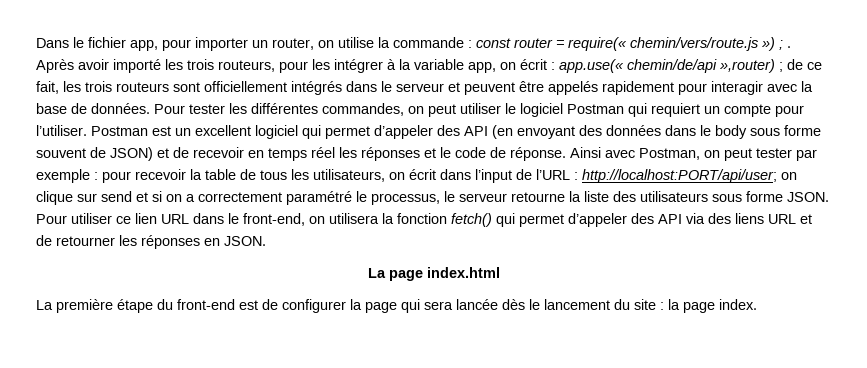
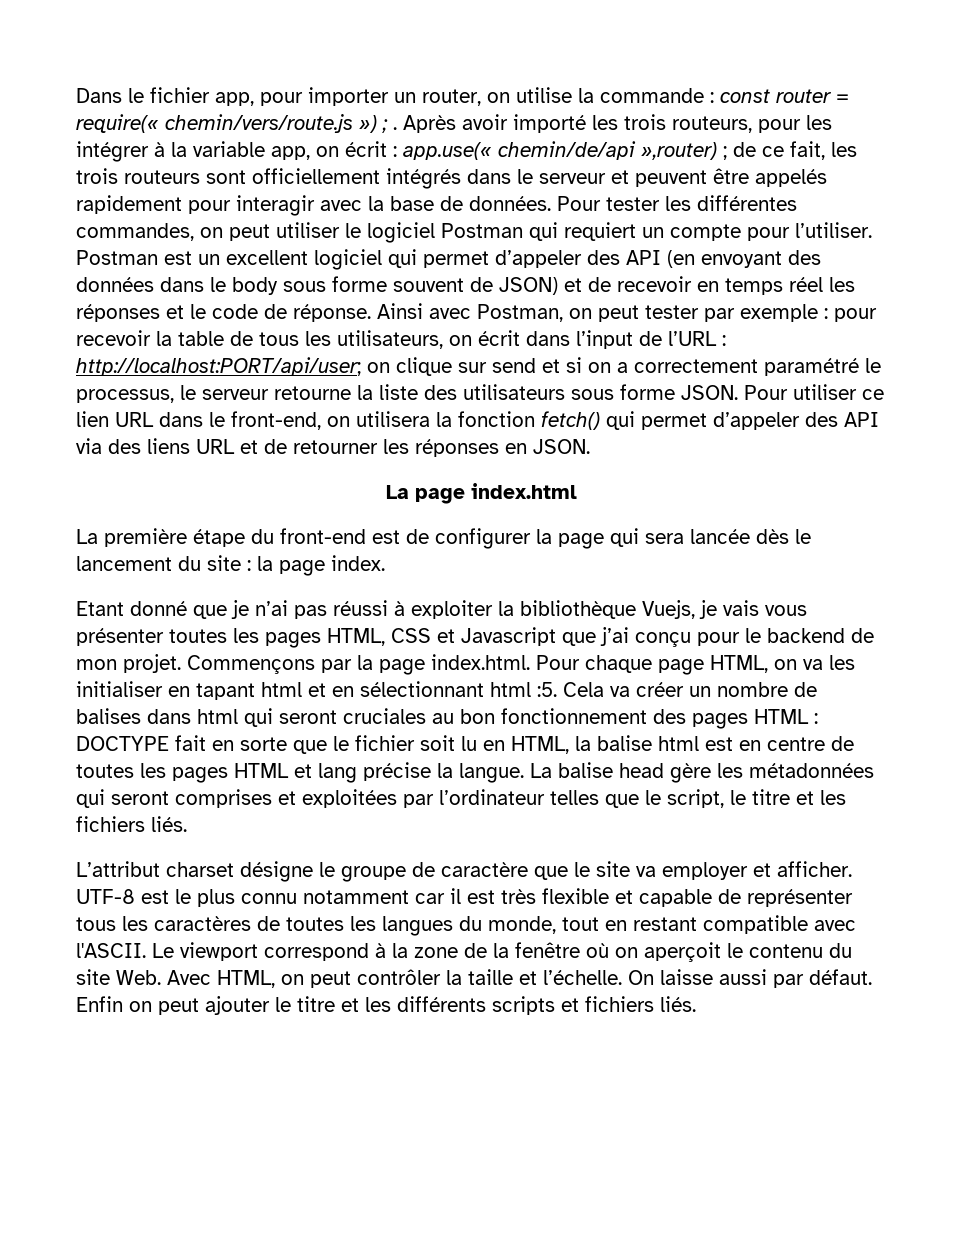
(757, 304) none -> [76,600,807,619] [76,627,874,648] [76,654,855,675] [76,681,817,700] [76,708,818,729] [76,735,854,754] [76,762,874,783] [76,789,846,808] [76,816,187,832] [76,861,852,882] [76,888,853,907] [76,915,856,936] [76,942,852,962] [76,969,872,988] [76,996,696,1015] // Etant donné que je n’ai pas réussi à exploiter la bibliothèque Vuejs, je vais vous présenter toutes les pages HTML, CSS et Javascript que j’ai conçu pour le backend de mon projet. Commençons par la page index.html. Pour chaque page HTML, on va les initialiser en tapant html et en sélectionnant html :5. Cela va créer un nombre de balises dans html qui seront cruciales au bon fonctionnement des pages HTML : DOCTYPE fait en sorte que le fichier soit lu en HTML, la balise html est en centre de toutes les pages HTML et lang précise la langue. La balise head gère les métadonnées qui seront comprises et exploitées par l’ordinateur telles que le script, le titre et les fichiers liés. // L’attribut charset désigne le groupe de caractère que le site va employer et afficher. UTF-8 est le plus connu notamment car il est très flexible et capable de représenter tous les caractères de toutes les langues du monde, tout en restant compatible avec l'ASCII. Le viewport correspond à la zone de la fenêtre où on aperçoit le contenu du site Web. Avec HTML, on peut contrôler la taille et l’échelle. On laisse aussi par défaut. Enfin on peut ajouter le titre et les différents scripts et fichiers liés.

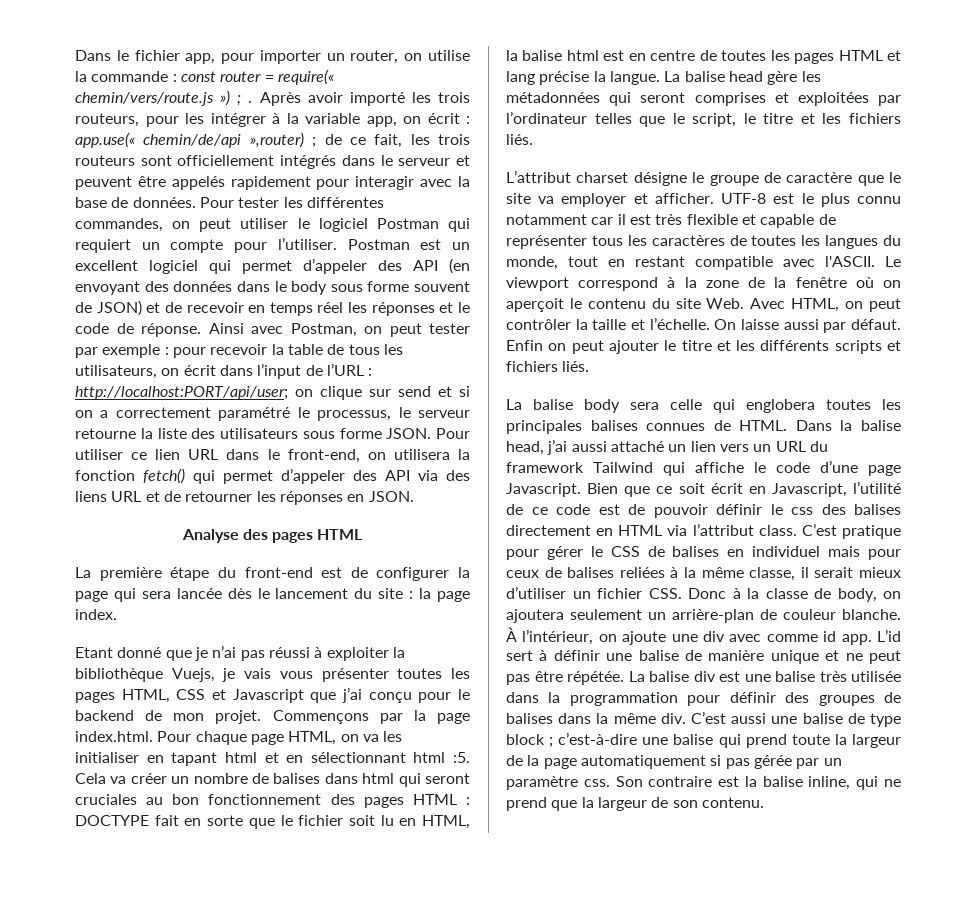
[386,483,577,504] La page index.html -> [181,529,364,543] Analyse des pages HTML
(696, 1004) none -> [506,399,901,413] [506,420,901,434] [506,439,828,455] [506,460,901,476] [506,481,901,497] [506,504,901,518] [506,523,901,539] [506,546,901,560] [506,567,901,581] [506,586,901,602] [506,609,901,623] [506,627,901,645] [506,650,901,664] [506,671,901,685] [506,692,901,706] [506,711,901,727] [506,732,901,748] [506,755,842,769] [506,776,901,790] [506,797,764,811] // La balise body sera celle qui englobera toutes les principales balises connues de HTML. Dans la balise head, j’ai aussi attaché un lien vers un URL du framework Tailwind qui affiche le code d’une page Javascript. Bien que ce soit écrit en Javascript, l’utilité de ce code est de pouvoir définir le css des balises directement en HTML via l’attribut class. C’est pratique pour gérer le CSS de balises en individuel mais pour ceux de balises reliées à la même classe, il serait mieux d’utiliser un fichier CSS. Donc à la classe de body, on ajoutera seulement un arrière-plan de couleur blanche. À l’intérieur, on ajoute une div avec comme id app. L’id sert à définir une balise de manière unique et ne peut pas être répétée. La balise div est une balise très utilisée dans la programmation pour définir des groupes de balises dans la même div. C’est aussi une balise de type block ; c’est-à-dire une balise qui prend toute la largeur de la page automatiquement si pas gérée par un paramètre css. Son contraire est la balise inline, qui ne prend que la largeur de son contenu.

